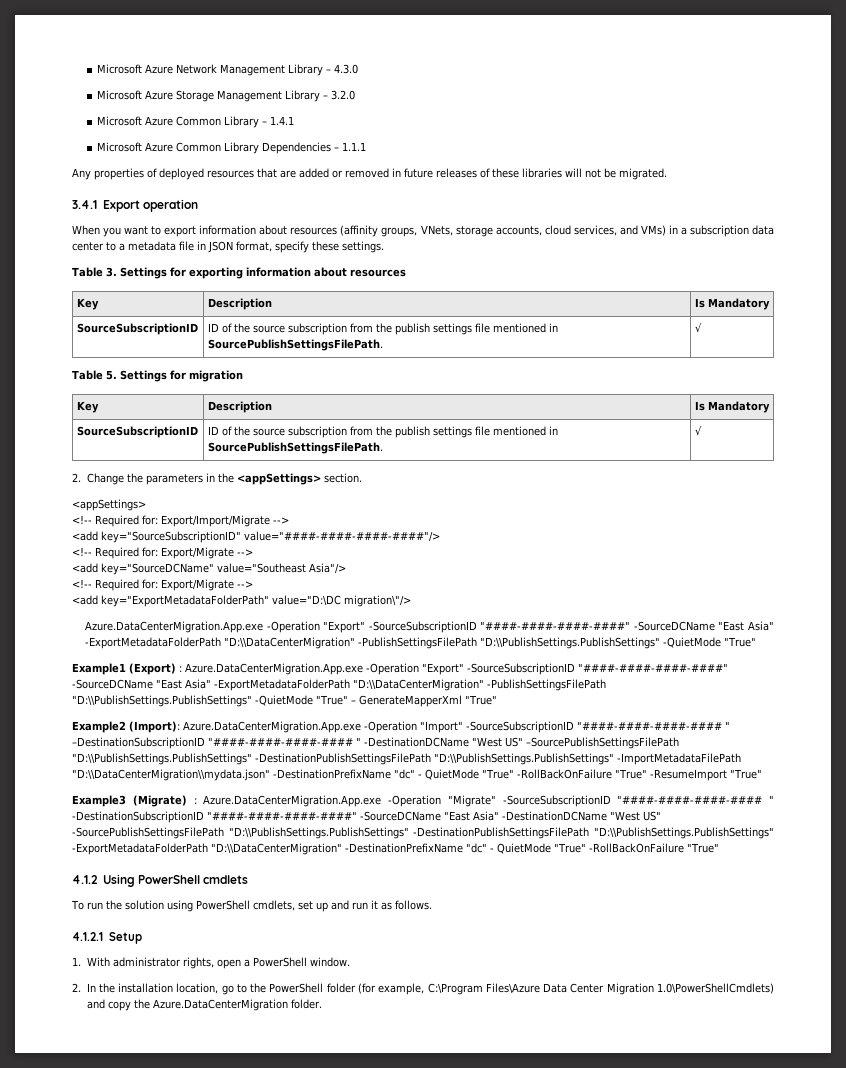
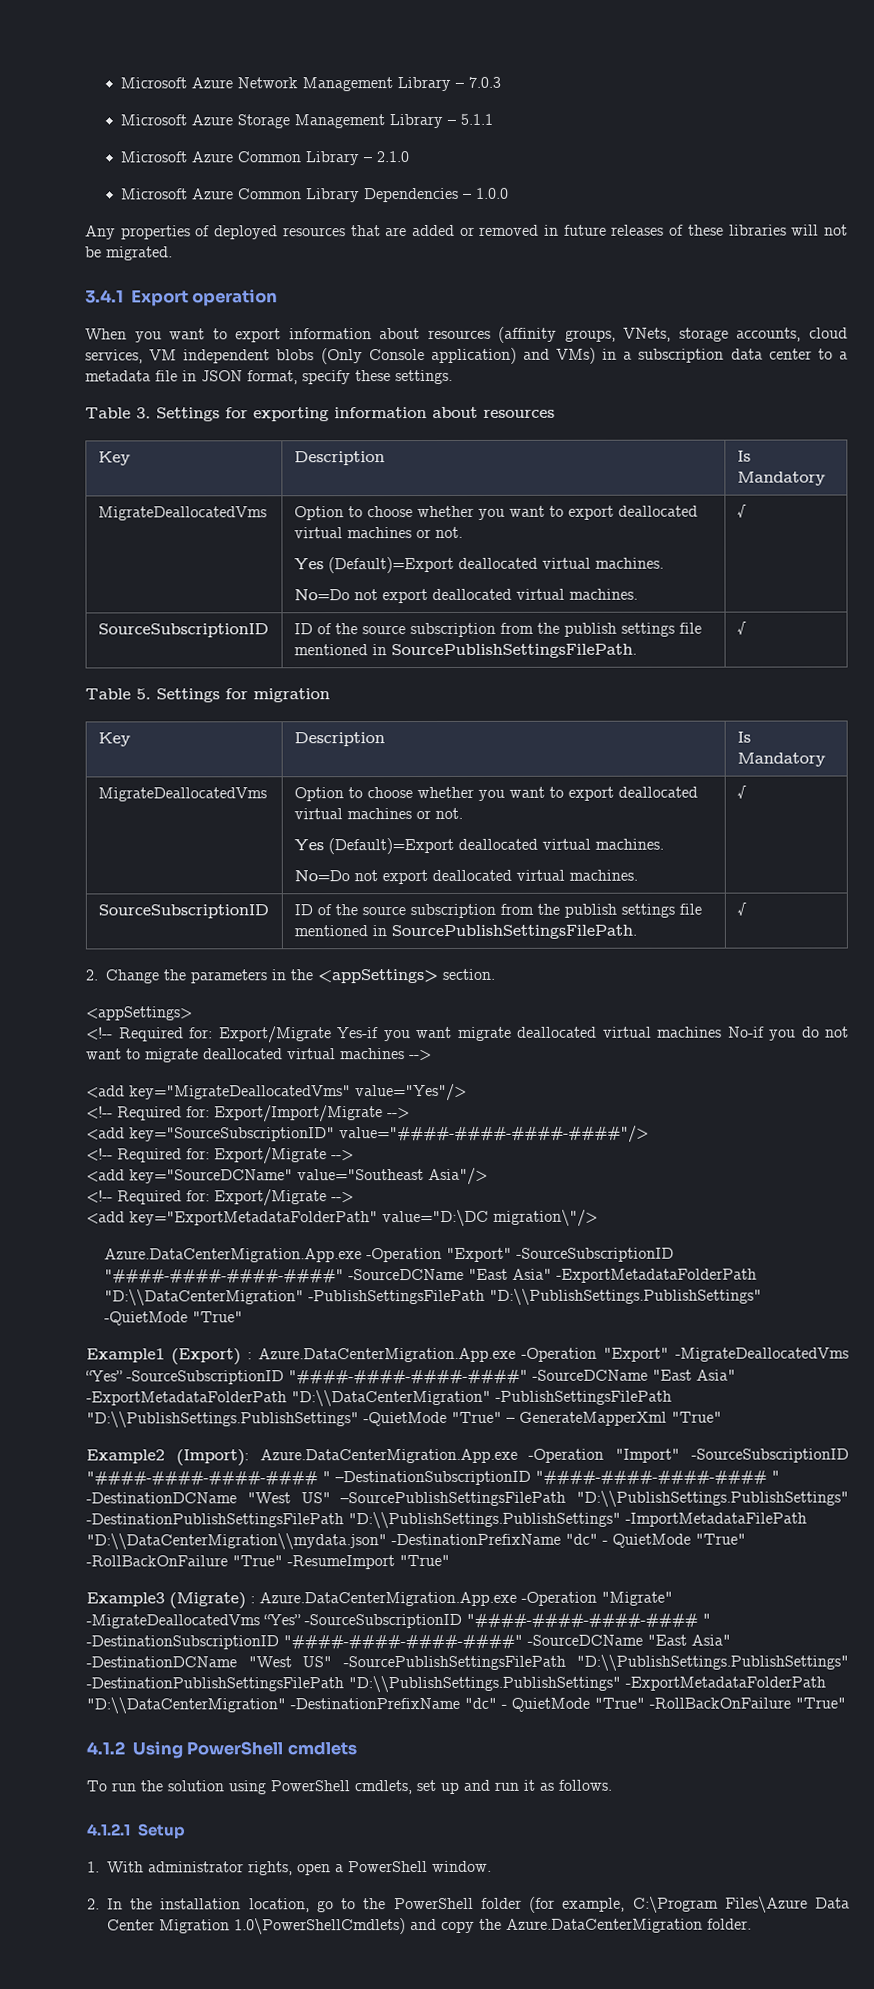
[334,64,359,74] 4.3.0 -> [467,76,501,88] 7.0.3
[331,90,356,100] 3.2.0 -> [459,113,493,125] 5.1.1
[270,116,295,125] 1.4.1 -> [375,151,409,163] 2.1.0
[342,142,367,151] 1.1.1 -> [475,187,509,199] 1.0.0
(617, 230) none -> [149,347,517,365] VM independent blobs (Only Console application)
(770, 304) none -> [97,506,267,521] [293,505,698,521] [293,526,463,539] [293,556,664,574] [293,588,638,604] [736,503,747,519] // MigrateDeallocatedVms | Option to choose whether you want to export deallocated virtual machines or not. // Yes (Default)=Export deallocated virtual machines. // No=Do not export deallocated virtual machines. | √
(770, 407) none -> [97,787,267,802] [293,786,698,802] [293,807,463,820] [293,837,664,855] [293,869,638,885] [736,784,747,800] // MigrateDeallocatedVms | Option to choose whether you want to export deallocated virtual machines or not. // Yes (Default)=Export deallocated virtual machines. // No=Do not export deallocated virtual machines. | √
(146, 505) none -> [86,1026,849,1044] [86,1048,432,1063] [86,1083,467,1102] // <!-- Required for: Export/Migrate Yes-if you want migrate deallocated virtual machines No-if you do not want to migrate deallocated virtual machines --> // <add key="MigrateDeallocatedVms" value="Yes"/>
(464, 669) none -> [675,1347,849,1362] [85,1370,123,1382] -MigrateDeallocatedVms “Yes”
(496, 801) none -> [86,1614,301,1629] -MigrateDeallocatedVms “Yes”

